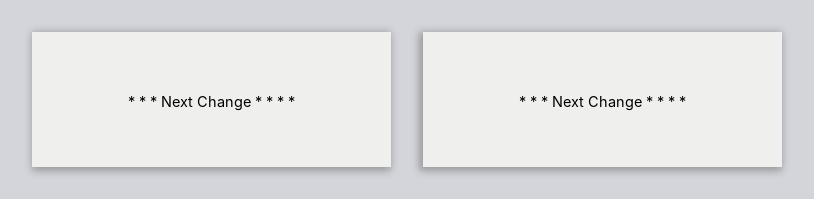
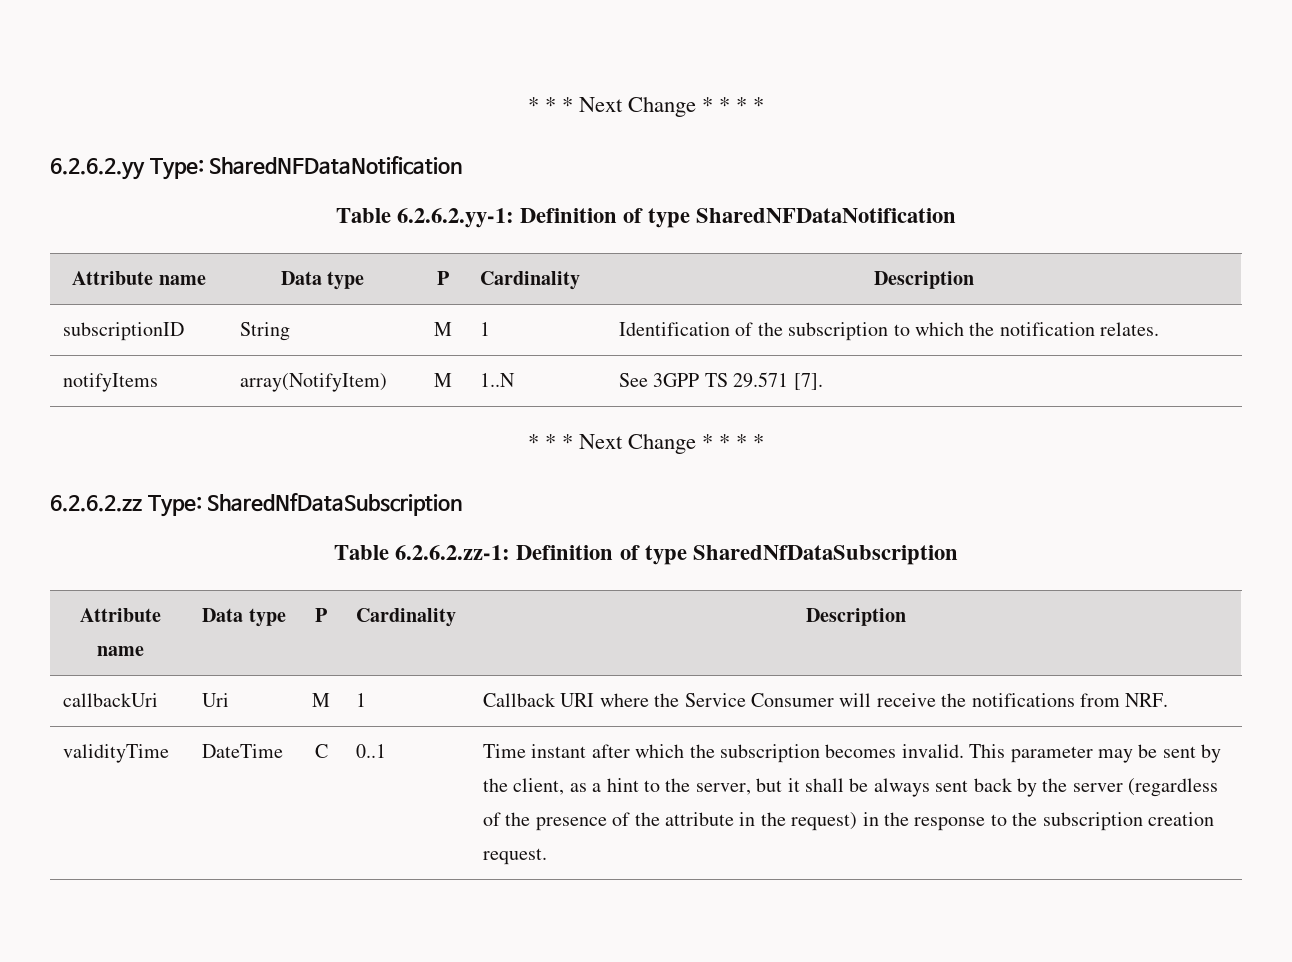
[128,96,295,111] [519,96,686,111] * * * Next Change * * * * // * * * Next Change * * * * -> [527,96,765,117] [50,156,463,180] [335,208,957,228] [72,271,206,285] [280,271,365,290] [436,271,449,285] [480,271,581,290] [874,271,974,289] [63,322,185,341] [240,322,291,341] [433,322,452,336] [480,322,491,336] [619,322,1160,341] [63,373,159,392] [240,373,388,392] [433,373,452,387] [480,373,516,387] [619,372,823,390] [527,433,765,454] [50,493,463,517] [334,545,958,565] [79,608,161,622] [96,646,144,656] [202,608,286,627] [315,608,327,622] [356,608,457,627] [806,608,906,626] [63,693,159,707] [202,693,230,707] [312,693,330,707] [356,693,367,707] [483,693,1169,707] [63,744,170,763] [202,744,284,758] [314,744,328,758] [356,744,387,758] [483,744,1222,763] [483,778,1219,797] [483,812,1215,831] [483,848,548,865] * * * Next Change * * * * // 6.2.6.2.yy Type: SharedNFDataNotification // Table 6.2.6.2.yy-1: Definition of type SharedNFDataNotification // Attribute name | Data type | P | Cardinality | Description // subscriptionID | String | M | 1 | Identification of the subscription to which the notification relates. // notifyItems | array(NotifyItem) | M | 1..N | See 3GPP TS 29.571 [7]. // * * * Next Change * * * * // 6.2.6.2.zz Type: SharedNfDataSubscription // Table 6.2.6.2.zz-1: Definition of type SharedNfDataSubscription // Attribute name | Data type | P | Cardinality | Description // callbackUri | Uri | M | 1 | Callback URI where the Service Consumer will receive the notifications from NRF. // validityTime | DateTime | C | 0..1 | Time instant after which the subscription becomes invalid. This parameter may be sent by the client, as a hint to the server, but it shall be always sent back by the server (regardless of the presence of the attribute in the request) in the response to the subscription creation request.

